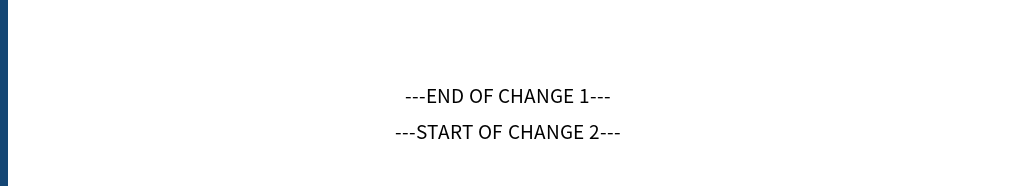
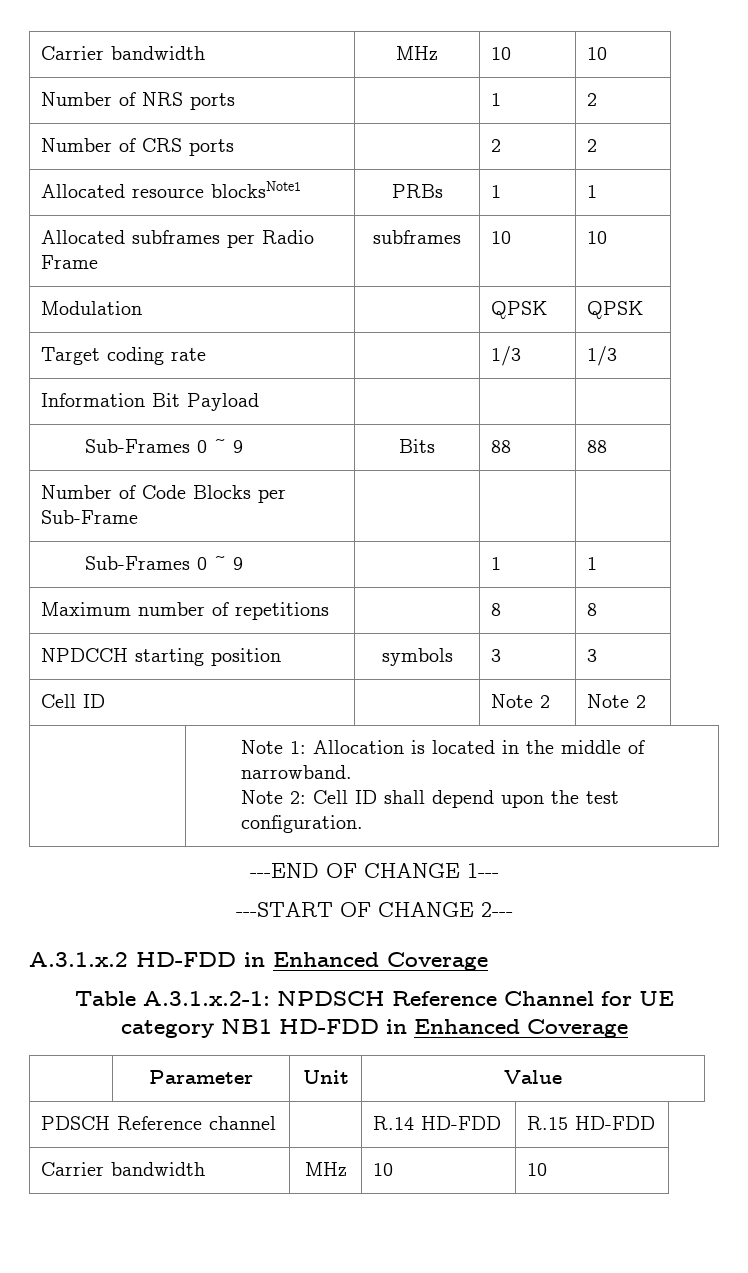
(404, 96) none -> [41,46,206,60] [396,46,438,61] [491,47,512,60] [587,47,608,60] [41,92,236,110] [491,93,502,106] [587,93,598,106] [41,138,235,156] [491,139,502,152] [587,139,598,152] [41,181,302,198] [391,184,443,198] [491,185,502,198] [587,185,598,198] [41,230,315,248] [41,255,99,269] [373,230,461,244] [491,231,512,244] [587,231,608,244] [41,301,143,315] [491,301,548,319] [587,301,644,319] [41,347,207,365] [491,346,522,366] [587,346,618,366] [41,393,260,411] [84,438,243,453] [399,439,435,453] [491,440,512,453] [587,440,608,453] [41,485,287,503] [41,510,139,524] [84,555,243,570] [491,557,502,570] [587,557,598,570] [41,602,330,620] [491,603,502,616] [587,603,598,616] [41,648,282,666] [381,648,453,666] [491,649,502,662] [587,649,598,662] [41,694,106,708] [491,694,551,708] [587,694,647,708] [240,740,645,754] [240,765,352,779] [240,790,619,808] [240,815,363,833] Carrier bandwidth | MHz | 10 | 10 // Number of NRS ports | | 1 | 2 // Number of CRS ports | | 2 | 2 // Allocated resource blocksNote1 | PRBs | 1 | 1 // Allocated subframes per Radio Frame | subframes | 10 | 10 // Modulation | | QPSK | QPSK // Target coding rate | | 1/3 | 1/3 // Information Bit Payload | | | // Sub-Frames 0 ~ 9 | Bits | 88 | 88 // Number of Code Blocks per Sub-Frame | | | // Sub-Frames 0 ~ 9 | | 1 | 1 // Maximum number of repetitions | | 8 | 8 // NPDCCH starting position | symbols | 3 | 3 // Cell ID | | Note 2 | Note 2 // | Note 1: Allocation is located in the middle of narrowband. // Note 2: Cell ID shall depend upon the test configuration. //
(621, 132) none -> [29,952,488,971] [74,991,674,1006] [120,1019,628,1038] [149,1070,253,1084] [302,1070,349,1084] [504,1070,562,1084] [41,1116,277,1130] [373,1116,502,1130] [527,1116,656,1130] [41,1162,206,1176] [304,1162,347,1177] [373,1163,394,1176] [527,1163,548,1176] // A.3.1.x.2 HD-FDD in Enhanced Coverage // Table A.3.1.x.2-1: NPDSCH Reference Channel for UE category NB1 HD-FDD in Enhanced Coverage // | Parameter | Unit | Value // PDSCH Reference channel | | R.14 HD-FDD | R.15 HD-FDD // Carrier bandwidth | MHz | 10 | 10

